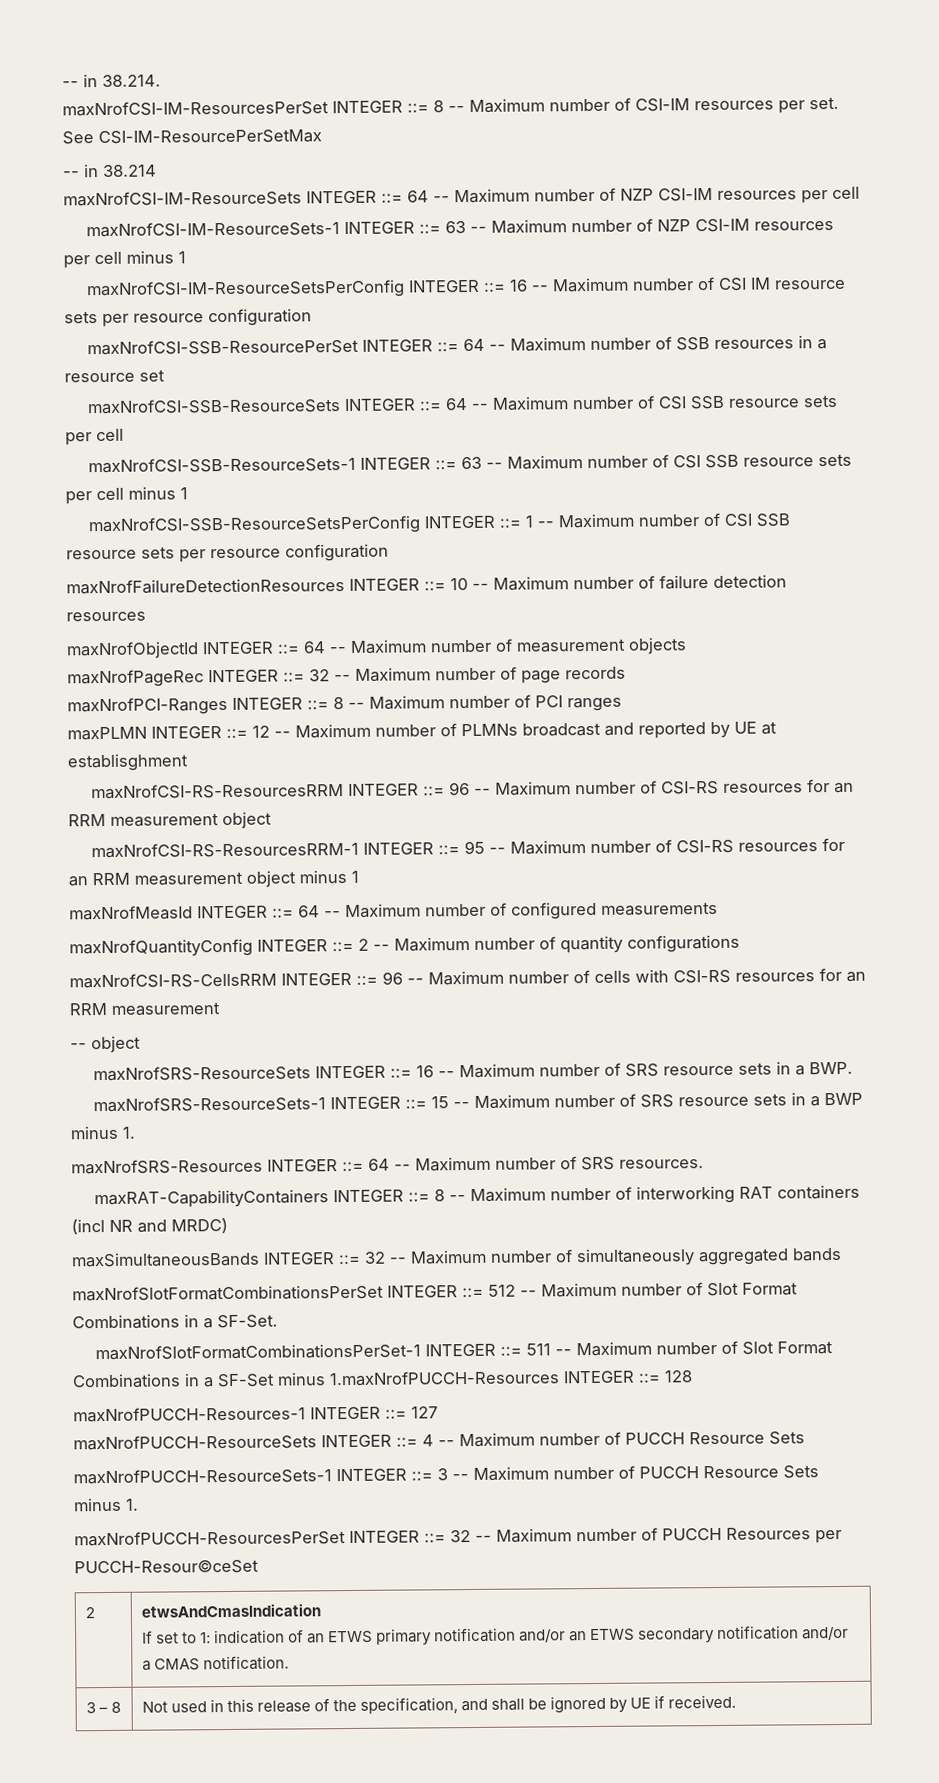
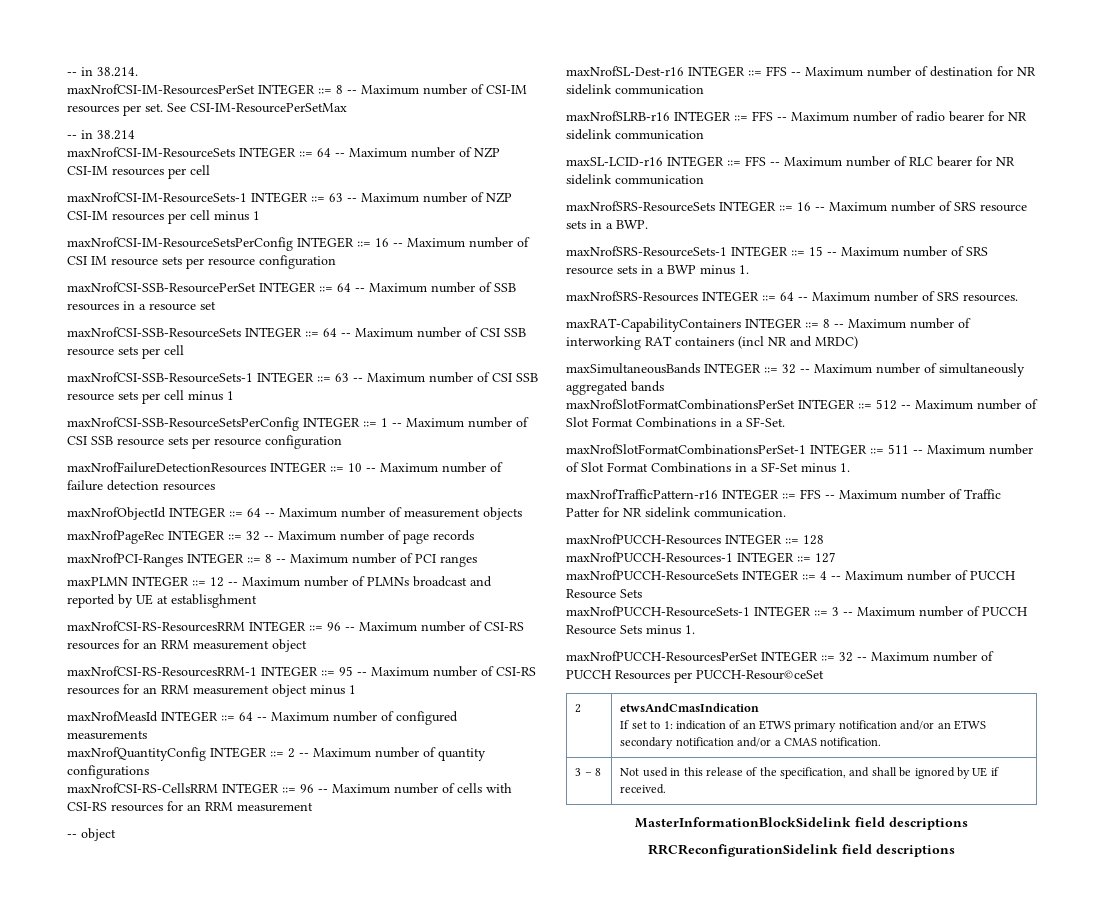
(141, 1044) none -> [566,66,1036,77] [566,84,704,95] [566,111,1027,122] [566,129,704,140] [566,156,1015,167] [566,174,704,185] // maxNrofSL-Dest-r16 INTEGER ::= FFS -- Maximum number of destination for NR sidelink communication // maxNrofSLRB-r16 INTEGER ::= FFS -- Maximum number of radio bearer for NR sidelink communication // maxSL-LCID-r16 INTEGER ::= FFS -- Maximum number of RLC bearer for NR sidelink communication
[329,1370,560,1387] 1.maxNrofPUCCH-Resources -> [840,463,850,472] [566,489,1001,500] [566,507,786,518] [566,534,721,545] 1. // maxNrofTrafficPattern-r16 INTEGER ::= FFS -- Maximum number of Traffic Patter for NR sidelink communication. // maxNrofPUCCH-Resources
(737, 1701) none -> [635,817,968,830] [648,844,955,857] // MasterInformationBlockSidelink field descriptions // RRCReconfigurationSidelink field descriptions

